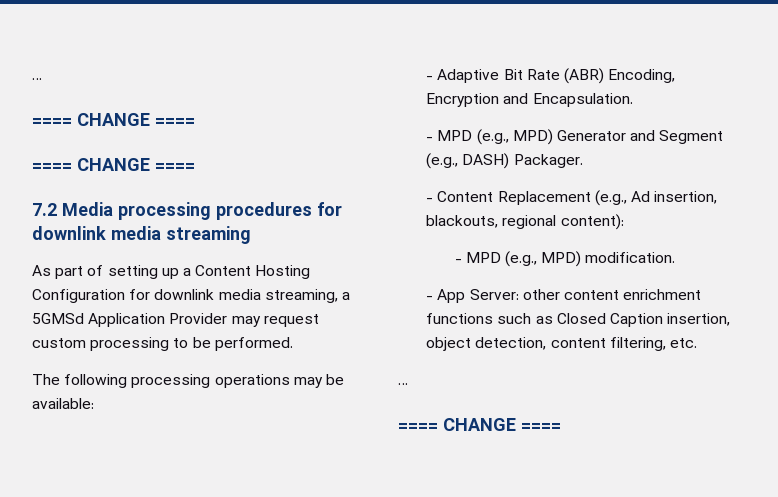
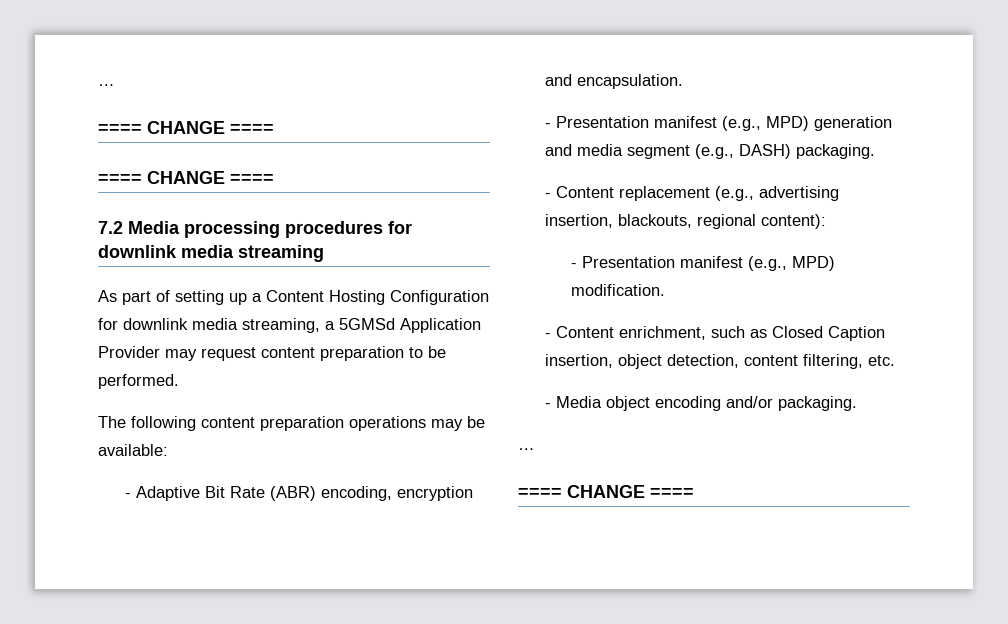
[32,337,170,351] custom processing -> [261,346,404,361] content preparation
[131,374,211,388] processing -> [201,416,344,431] content preparation
[608,69,676,83] [426,93,633,107] [426,129,724,145] Encoding, Encryption and Encapsulation. // - MPD (e.g., MPD) Generator and Segment -> [320,486,473,501] [544,74,683,89] [544,116,892,131] [544,144,690,159] encoding, encryption and encapsulation. // - Presentation manifest (e.g., MPD) generation and media segment
[513,154,583,168] [426,190,651,206] Packager. // - Content Replacement (e.g., Ad -> [795,144,875,159] [544,186,839,201] packaging. // - Content replacement (e.g., advertising
[465,252,501,263] MPD -> [582,256,744,268] Presentation manifest
[437,289,702,303] [426,313,494,324] App Server: other content enrichment functions -> [555,326,706,340] Content enrichment,
(698, 343) none -> [544,396,857,411] // - Media object encoding and/or packaging.

